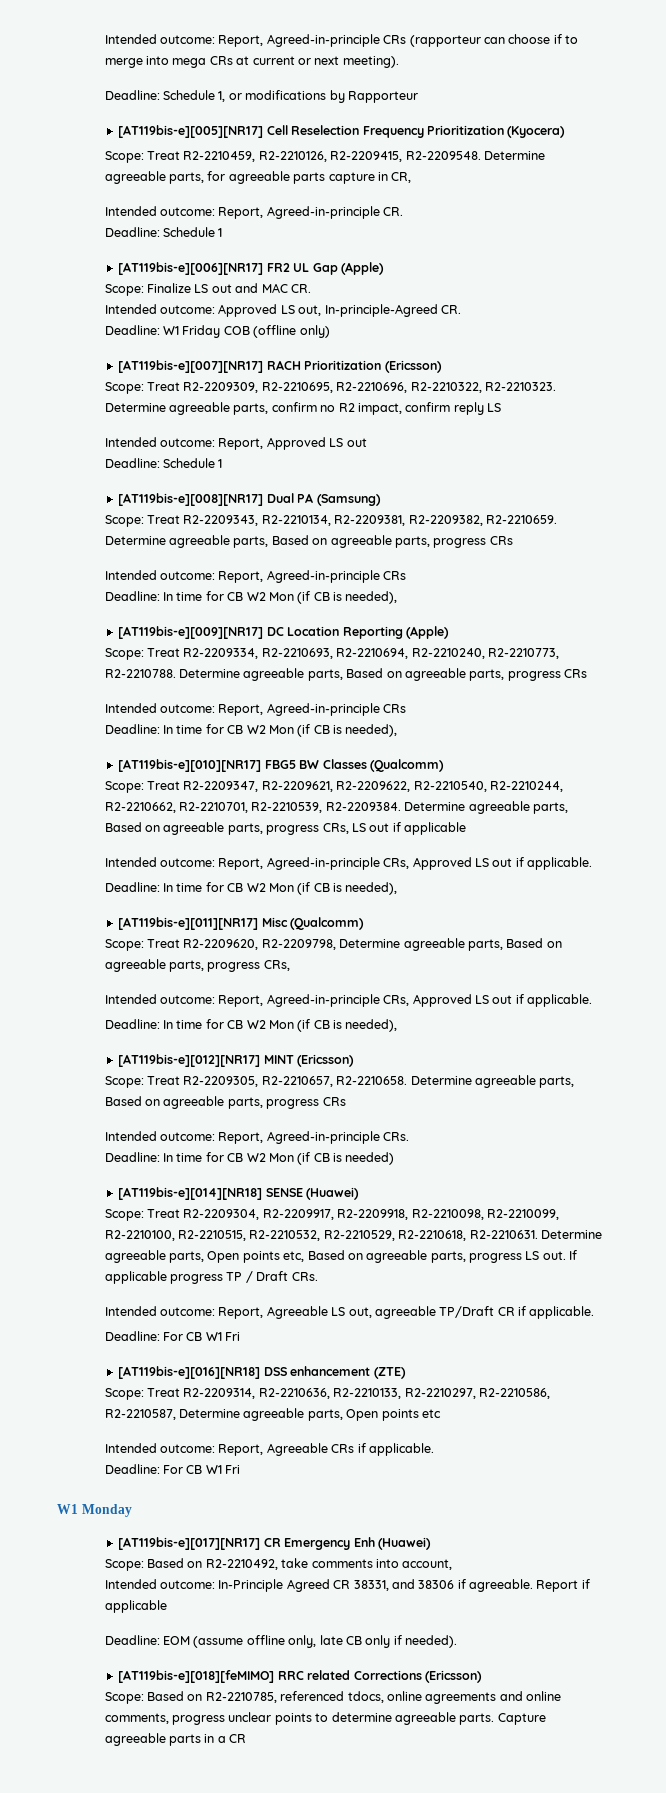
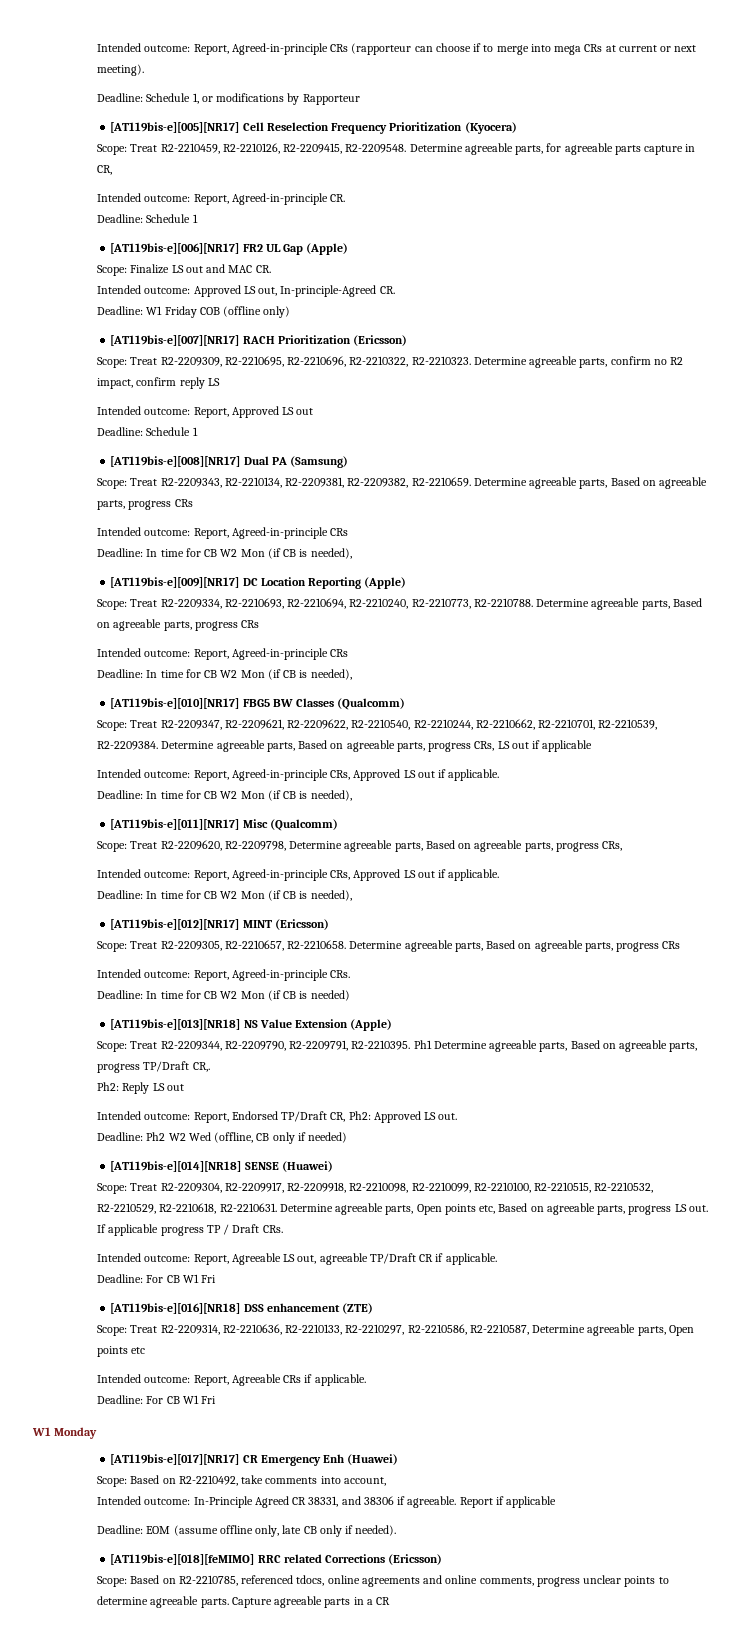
(395, 1158) none -> [110,1019,393,1031] [97,1040,698,1052] [97,1061,210,1073] [97,1082,184,1094] [97,1111,458,1123] [97,1132,348,1144] // [AT119bis-e][013][NR18] NS Value Extension (Apple) // Scope: Treat R2-2209344, R2-2209790, R2-2209791, R2-2210395. Ph1 Determine agreeable parts, Based on agreeable parts, progress TP/Draft CR,. // Ph2: Reply LS out // Intended outcome: Report, Endorsed TP/Draft CR, Ph2: Approved LS out. // Deadline: Ph2 W2 Wed (offline, CB only if needed)

